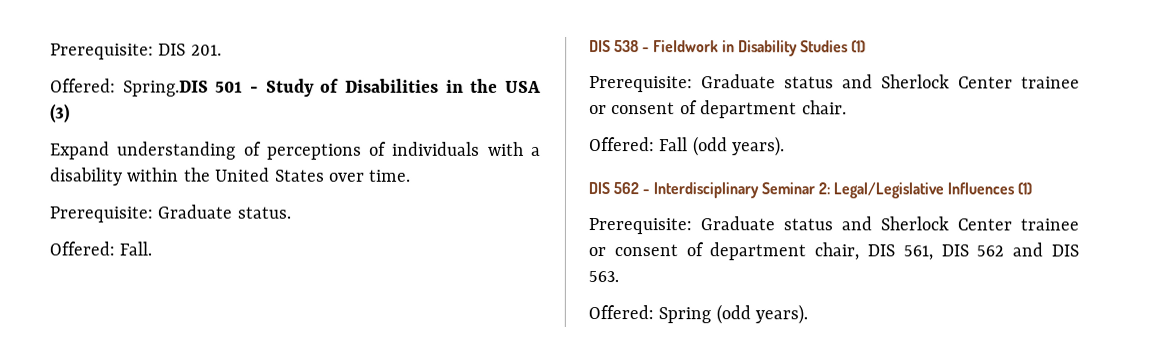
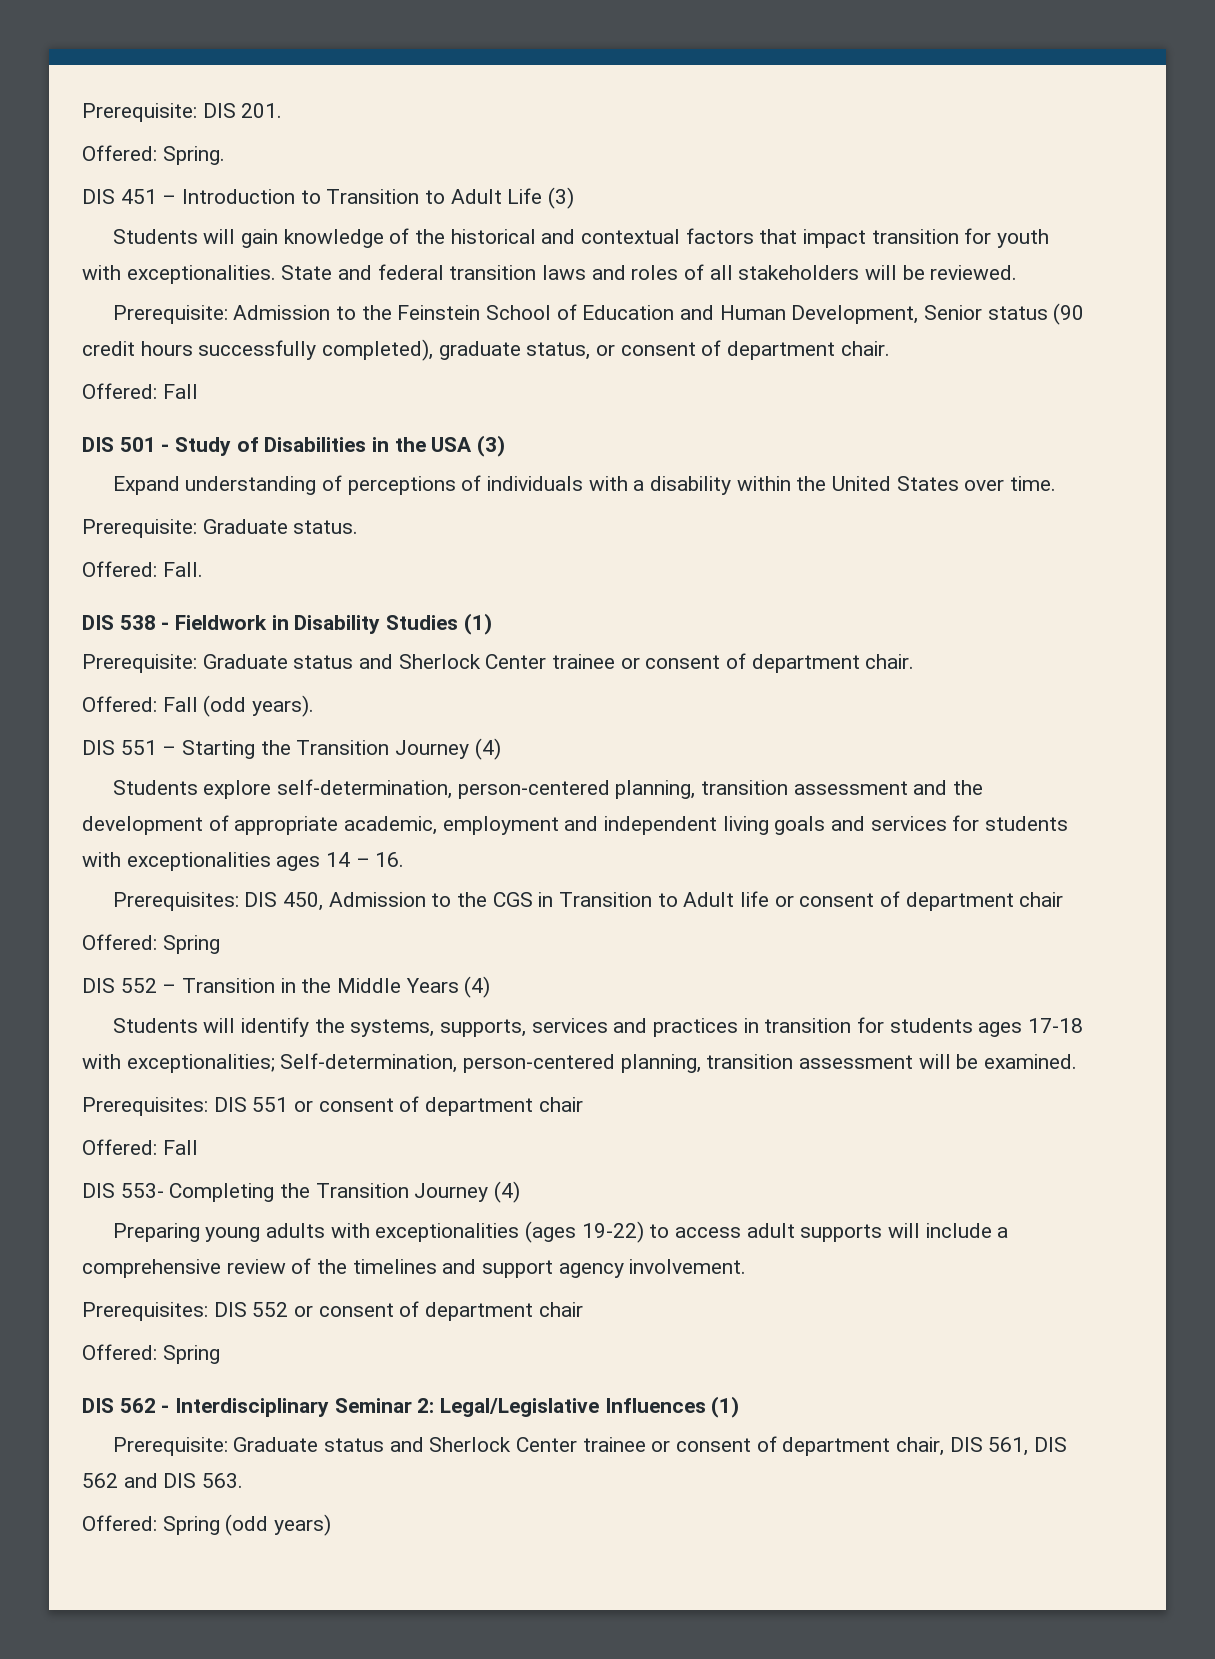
[122,80,209,97] Spring.DIS -> [162,146,225,165] [82,187,575,209] [112,228,1050,248] [82,264,1018,284] [112,303,1085,325] [82,339,890,361] [82,383,198,399] [82,437,114,452] Spring. // DIS 451 – Introduction to Transition to Adult Life (3) // Students will gain knowledge of the historical and contextual factors that impact transition for youth with exceptionalities. State and federal transition laws and roles of all stakeholders will be reviewed. // Prerequisite: Admission to the Feinstein School of Education and Human Development, Senior status (90 credit hours successfully completed), graduate status, or consent of department chair. // Offered: Fall // DIS
(786, 146) none -> [82,738,501,760] [112,779,983,799] [82,815,1069,835] [82,852,405,871] [112,891,1064,911] [82,934,220,954] [82,976,491,998] [112,1017,1084,1037] [82,1053,1078,1073] [82,1096,583,1116] [82,1139,198,1155] [82,1181,521,1203] [112,1221,1009,1243] [82,1258,747,1278] [82,1301,583,1321] [82,1344,220,1364] // DIS 551 – Starting the Transition Journey (4) // Students explore self-determination, person-centered planning, transition assessment and the development of appropriate academic, employment and independent living goals and services for students with exceptionalities ages 14 – 16. // Prerequisites: DIS 450, Admission to the CGS in Transition to Adult life or consent of department chair // Offered: Spring // DIS 552 – Transition in the Middle Years (4) // Students will identify the systems, supports, services and practices in transition for students ages 17-18 with exceptionalities; Self-determination, person-centered planning, transition assessment will be examined. // Prerequisites: DIS 551 or consent of department chair // Offered: Fall // DIS 553- Completing the Transition Journey (4) // Preparing young adults with exceptionalities (ages 19-22) to access adult supports will include a comprehensive review of the timelines and support agency involvement. // Prerequisites: DIS 552 or consent of department chair // Offered: Spring
[755,304,809,325] years). -> [274,1514,332,1536] years)

